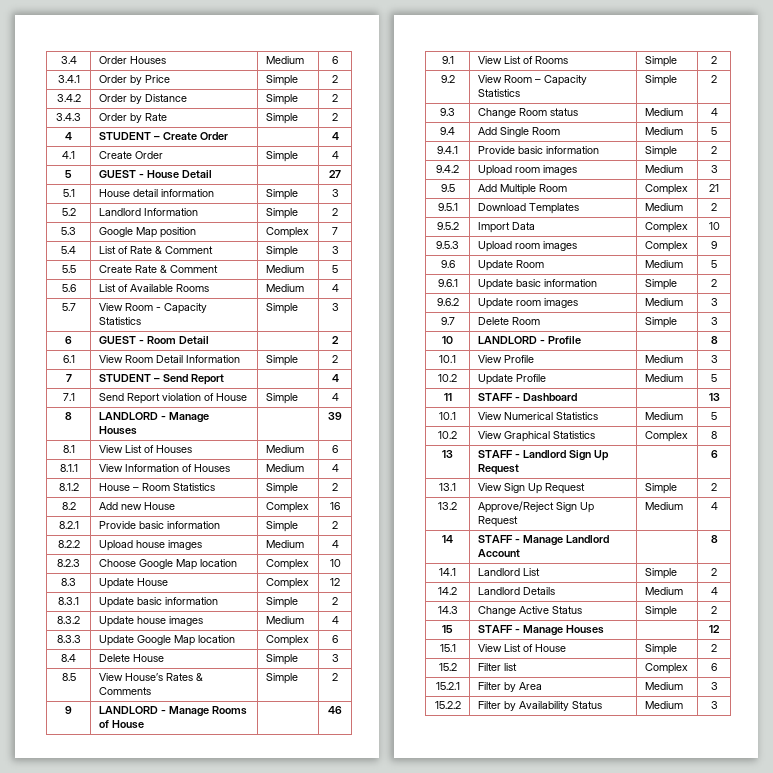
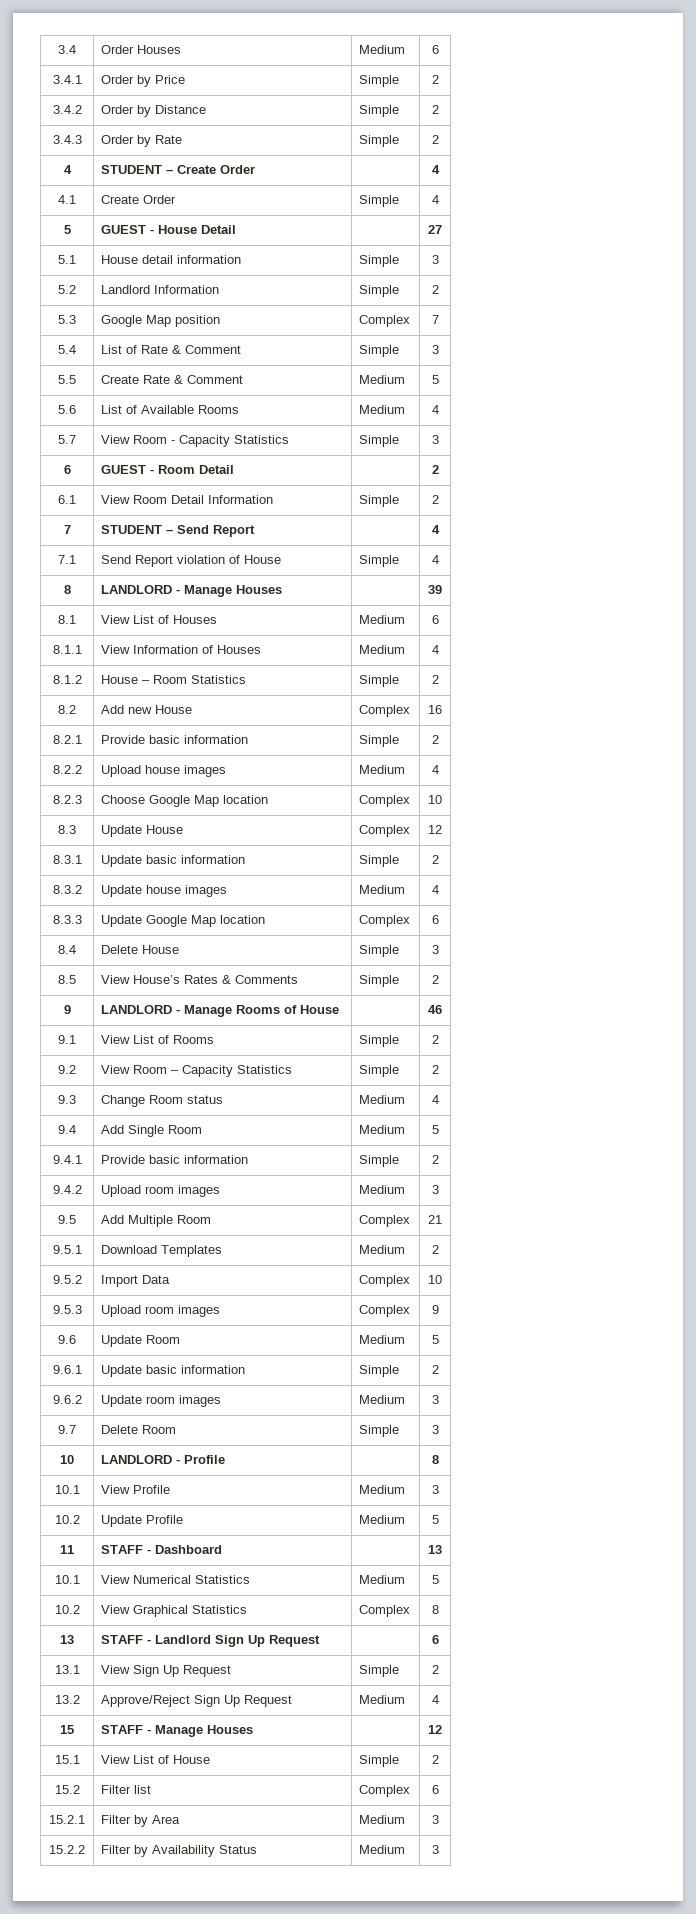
[442,535,453,543] [477,535,609,546] [477,549,520,557] [710,535,718,543] [439,568,456,576] [477,568,540,576] [644,568,677,579] [711,568,717,576] [438,587,457,595] [477,587,555,595] [644,587,683,595] [710,587,718,595] [437,606,458,614] [477,606,582,616] [644,606,677,617] [711,606,717,614] // 14 | STAFF - Manage Landlord Account | | 8 // 14.1 | Landlord List | Simple | 2 // 14.2 | Landlord Details | Medium | 4 // 14.3 | Change Active Status | Simple | 2 -> (439, 1699) none

